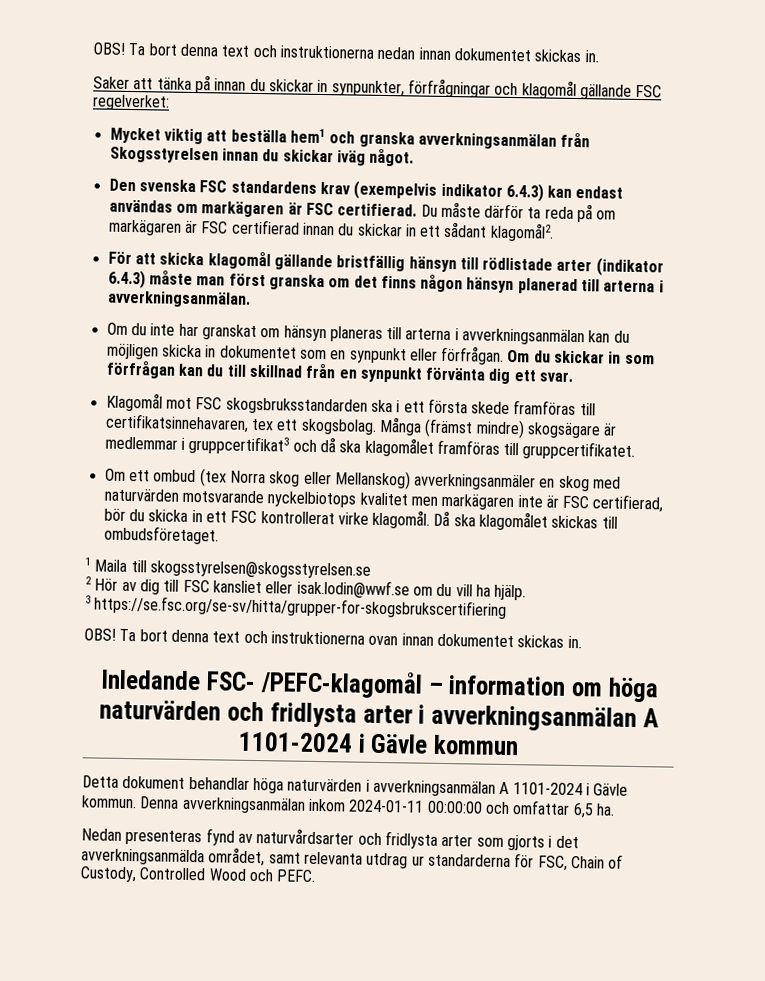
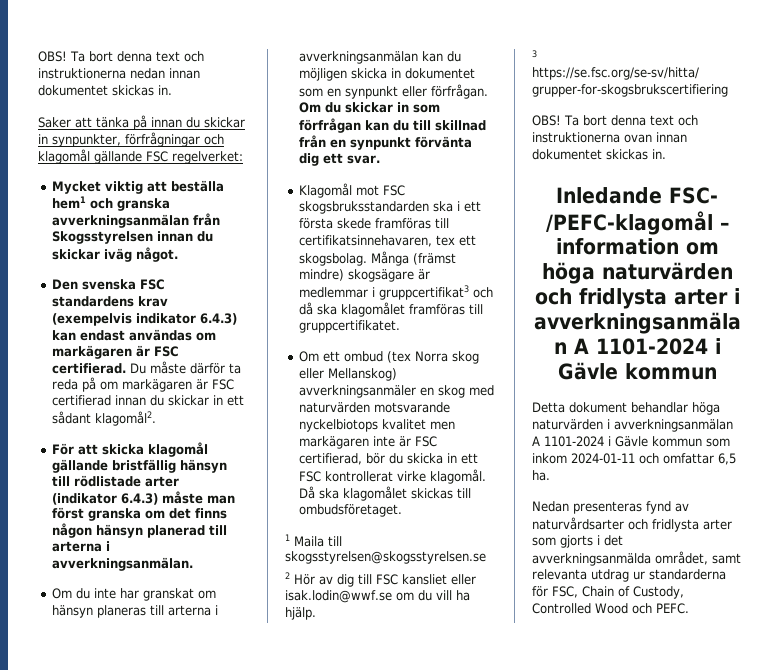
[81,795,306,814] kommun. Denna avverkningsanmälan -> [652,436,730,447] kommun som
[426,800,483,814] 00:00:00 -> (635, 458) none

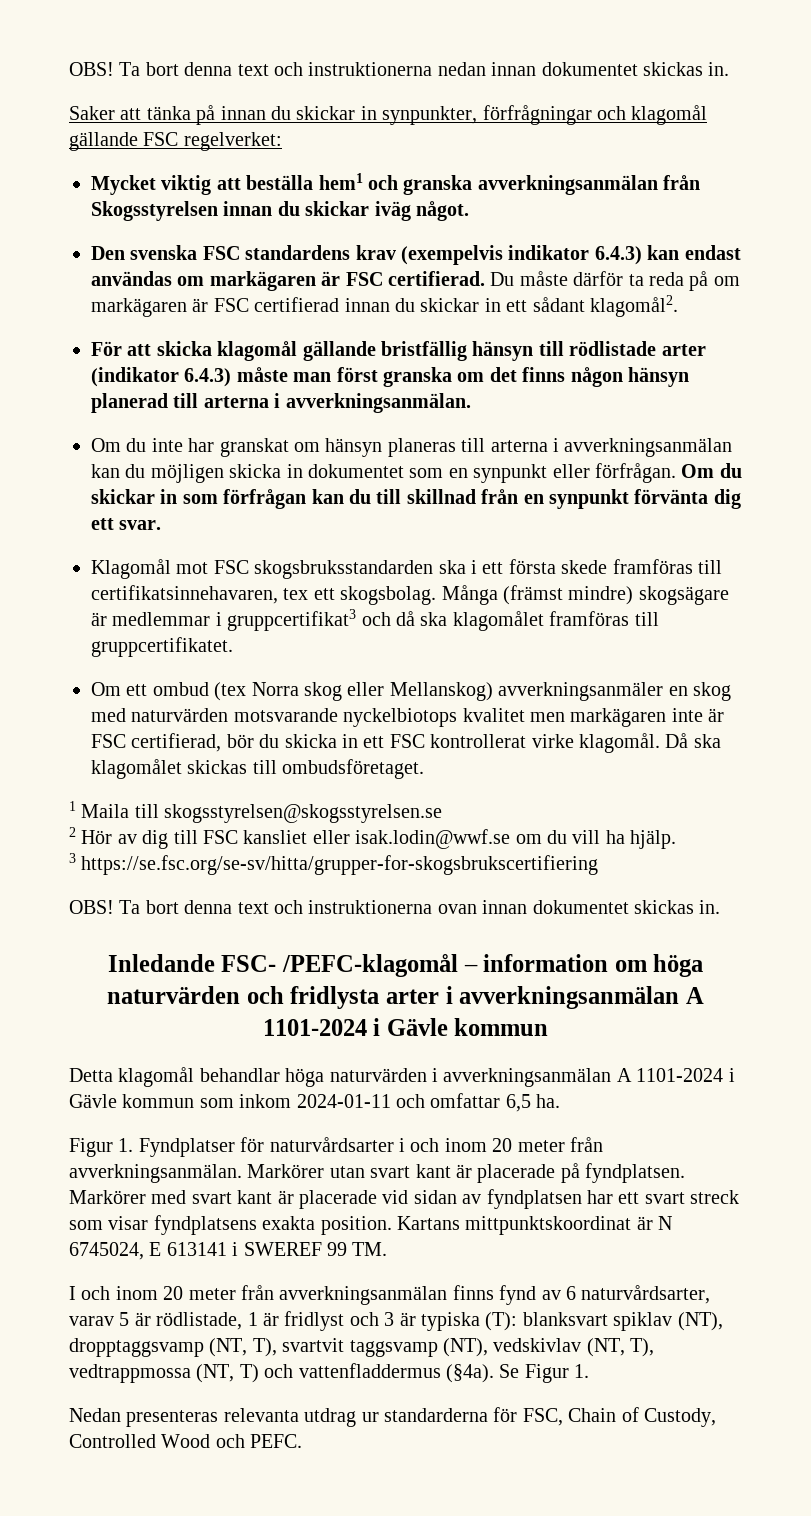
[569,402,627,413] dokument -> [118,1067,195,1087] klagomål
[532,501,689,514] [532,517,732,532] [532,535,623,548] [532,551,741,566] Nedan presenteras fynd av naturvårdsarter och fridlysta arter som gjorts i det avverkningsanmälda området, samt -> [69,1137,603,1157] [69,1163,686,1183] [69,1189,740,1209] [69,1215,673,1235] [69,1242,388,1260] [69,1285,711,1305] [69,1311,723,1331] [69,1338,655,1357] [69,1363,590,1383] [69,1408,219,1427] Figur 1. Fyndplatser för naturvårdsarter i och inom 20 meter från avverkningsanmälan. Markörer utan svart kant är placerade på fyndplatsen. Markörer med svart kant är placerade vid sidan av fyndplatsen har ett svart streck som visar fyndplatsens exakta position. Kartans mittpunktskoordinat är N 6745024, E 613141 i SWEREF 99 TM. // I och inom 20 meter från avverkningsanmälan finns fynd av 6 naturvårdsarter, varav 5 är rödlistade, 1 är fridlyst och 3 är typiska (T): blanksvart spiklav (NT), dropptaggsvamp (NT, T), svartvit taggsvamp (NT), vedskivlav (NT, T), vedtrappmossa (NT, T) och vattenfladdermus (§4a). Se Figur 1. // Nedan presenteras

